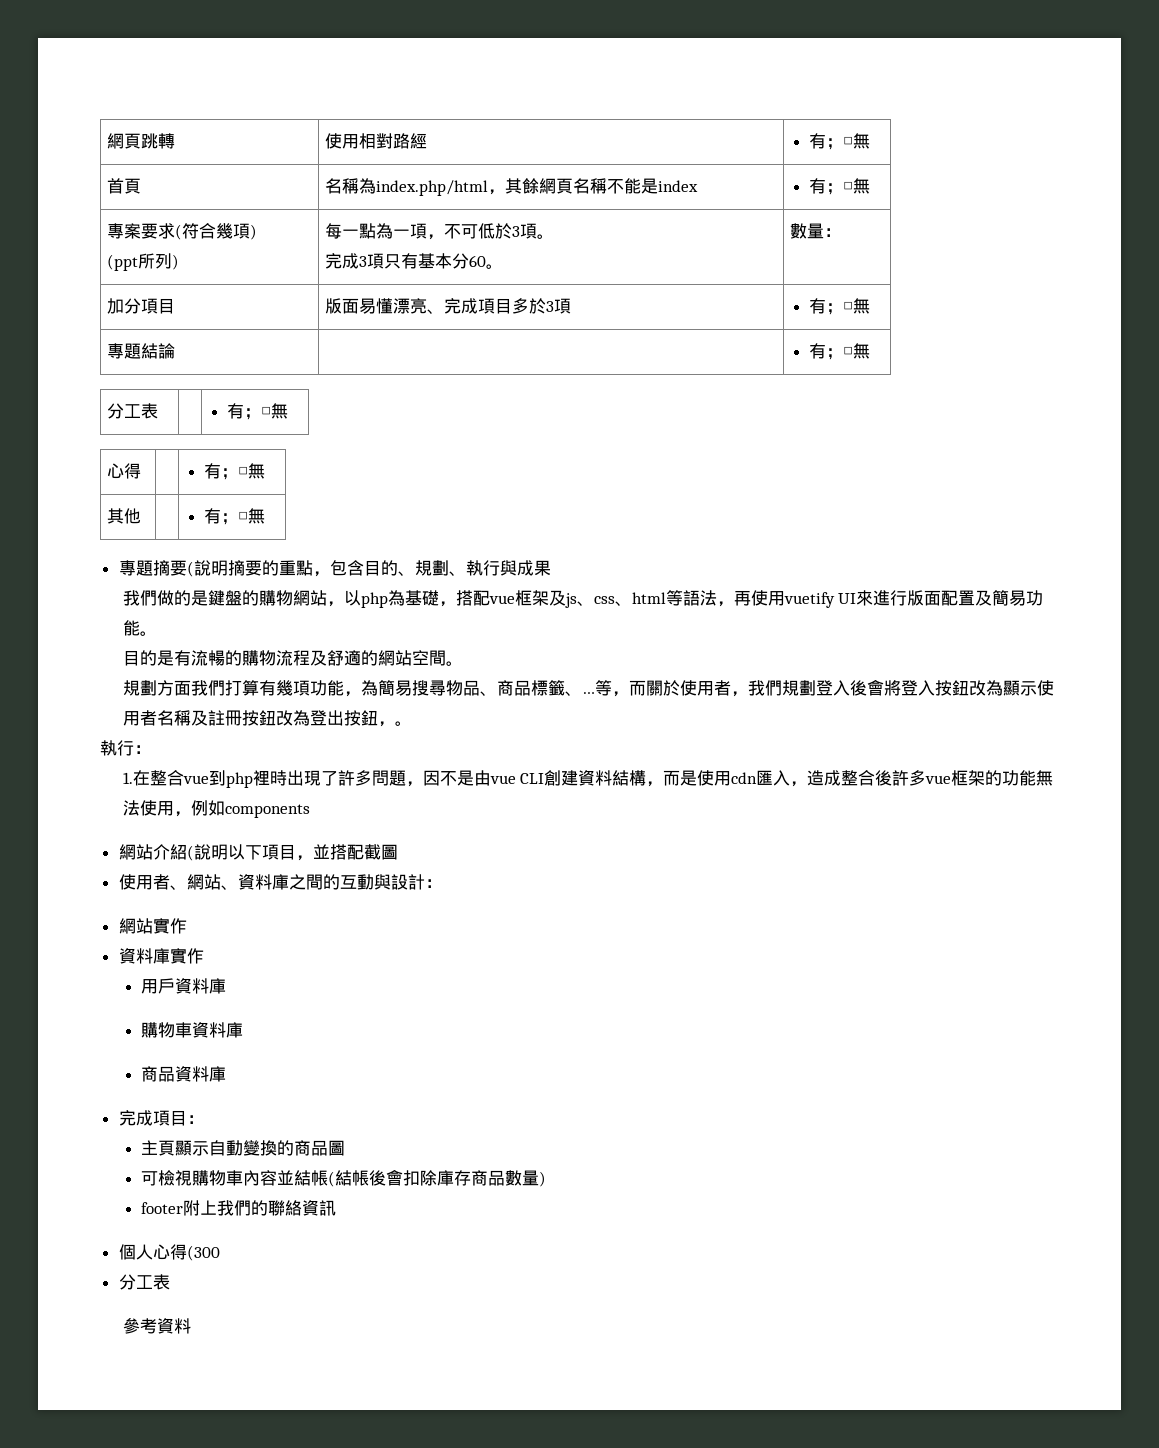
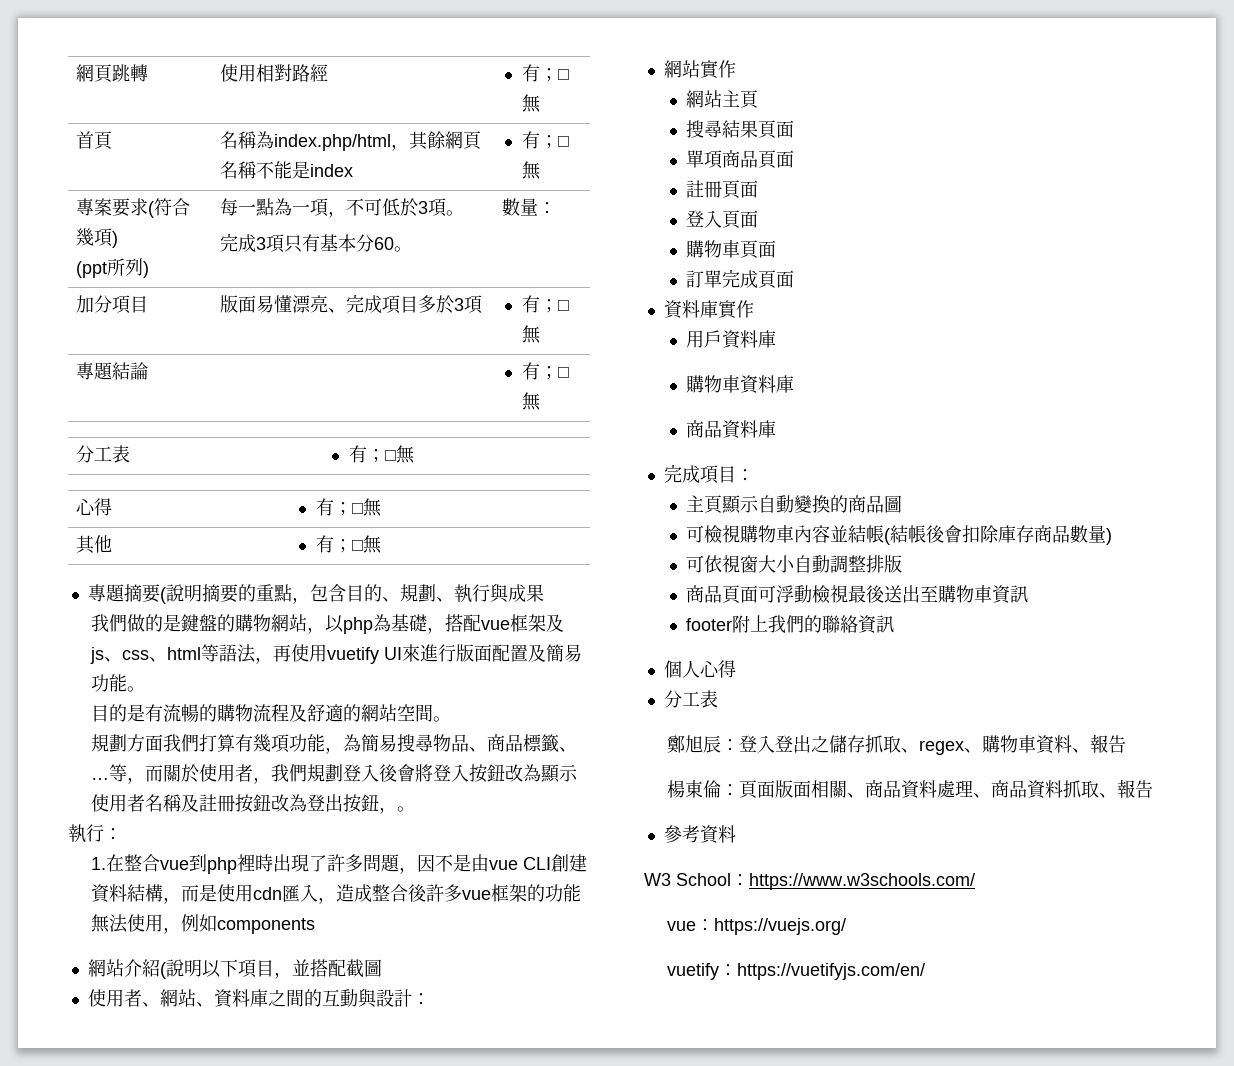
(187, 926) none -> [686,90,760,109] [686,120,795,139] [686,150,795,169] [686,180,759,199] [686,210,759,229] [686,240,777,259] [686,269,795,289] // 網站主頁 // 搜尋結果頁面 // 單項商品頁面 // 註冊頁面 // 登入頁面 // 購物車頁面 // 訂單完成頁面
(547, 1179) none -> [686,555,903,573] [686,585,1029,604] // 可依視窗大小自動調整排版 // 商品頁面可浮動檢視最後送出至購物車資訊
[186,1245,220,1261] (300 -> (736, 669) none
[122,1317,191,1334] 參考資料 -> [666,734,1126,755] [666,779,1153,799] [663,825,736,844] [644,873,975,890] [666,918,846,935] [666,963,925,980] 鄭旭辰：登入登出之儲存抓取、regex、購物車資料、報告 // 楊東倫：頁面版面相關、商品資料處理、商品資料抓取、報告 // 參考資料 // W3 School：https://www.w3schools.com/ // vue：https://vuejs.org/ // vuetify：https://vuetifyjs.com/en/

